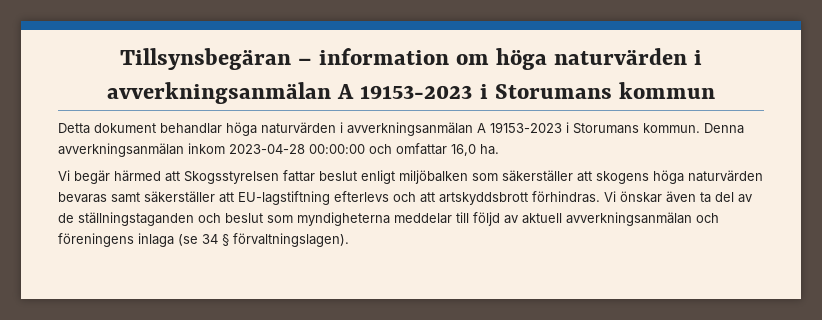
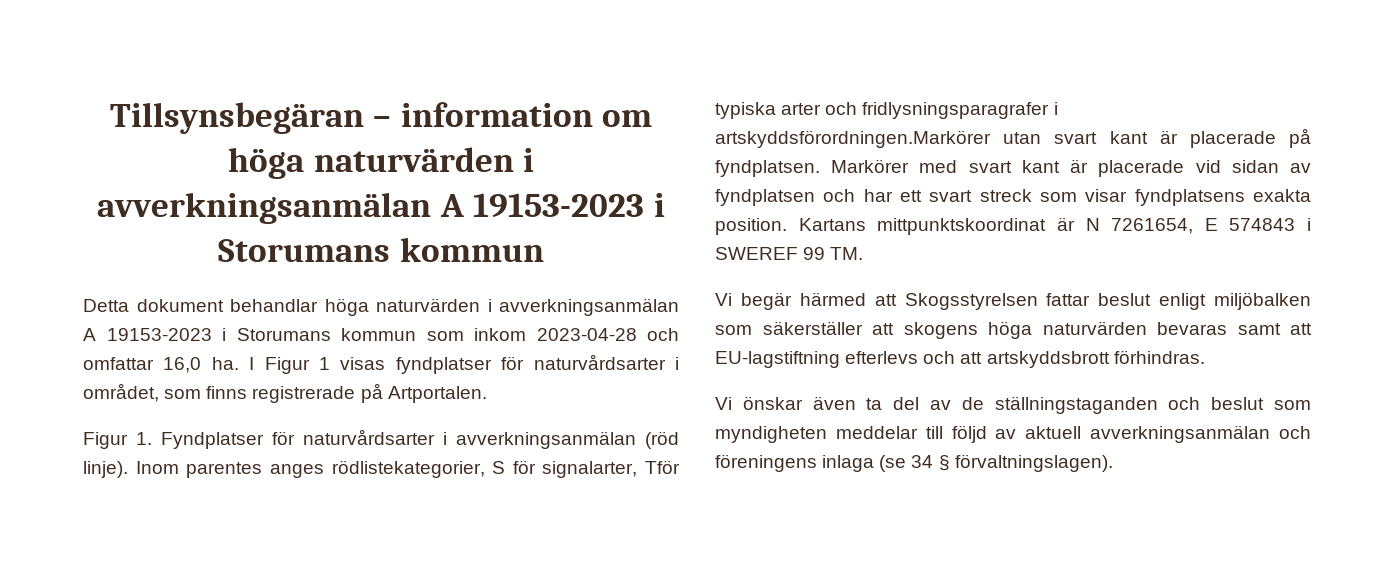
[643,123,744,134] [58,143,184,157] kommun. Denna avverkningsanmälan -> [341,328,464,341] kommun som
[309,144,365,154] 00:00:00 -> (637, 334) none
(499, 149) none -> [249,354,679,374] [83,383,487,403] [83,429,679,449] [83,460,680,478] [715,102,1058,119] [715,128,1311,148] [715,159,1311,177] [715,189,1311,206] [715,217,1311,235] [715,247,864,260] I Figur 1 visas fyndplatser för naturvårdsarter i området, som finns registrerade på Artportalen. // Figur 1. Fyndplatser för naturvårdsarter i avverkningsanmälan (röd linje). Inom parentes anges rödlistekategorier, S för signalarter, Tför typiska arter och fridlysningsparagrafer i artskyddsförordningen.Markörer utan svart kant är placerade på fyndplatsen. Markörer med svart kant är placerade vid sidan av fyndplatsen och har ett svart streck som visar fyndplatsens exakta position. Kartans mittpunktskoordinat är N 7261654, E 574843 i SWEREF 99 TM.
[144,191,215,203] säkerställer -> (1281, 329) none
(600, 197) none -> (1205, 357) //
[297,212,390,226] myndigheterna -> [715,426,827,443] myndigheten

